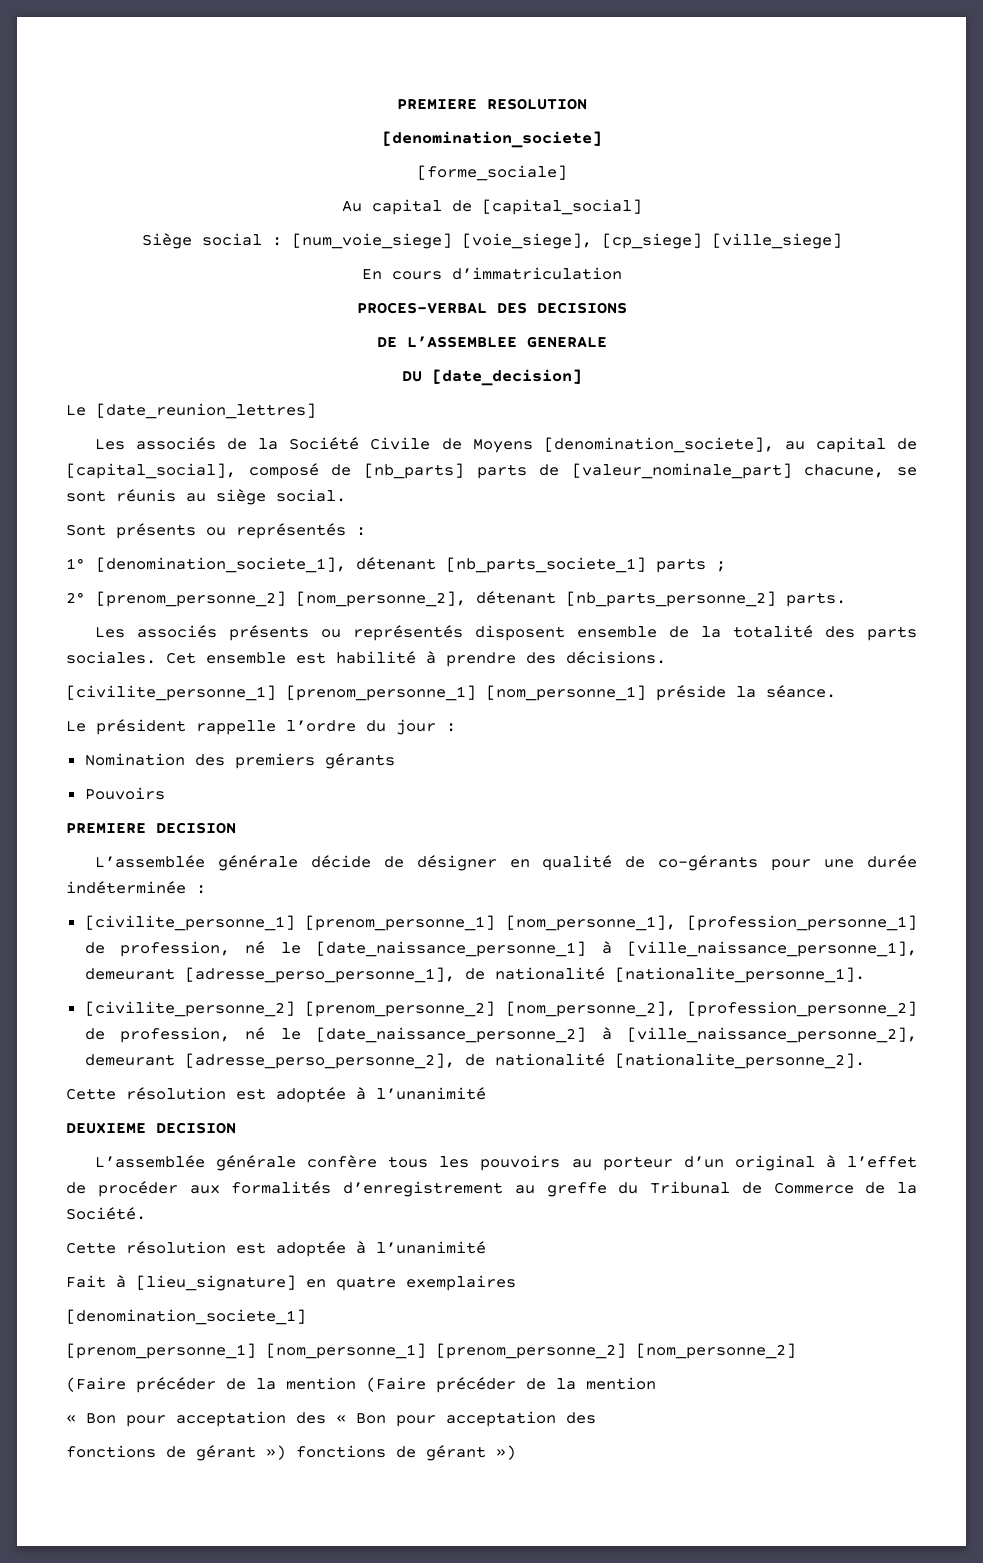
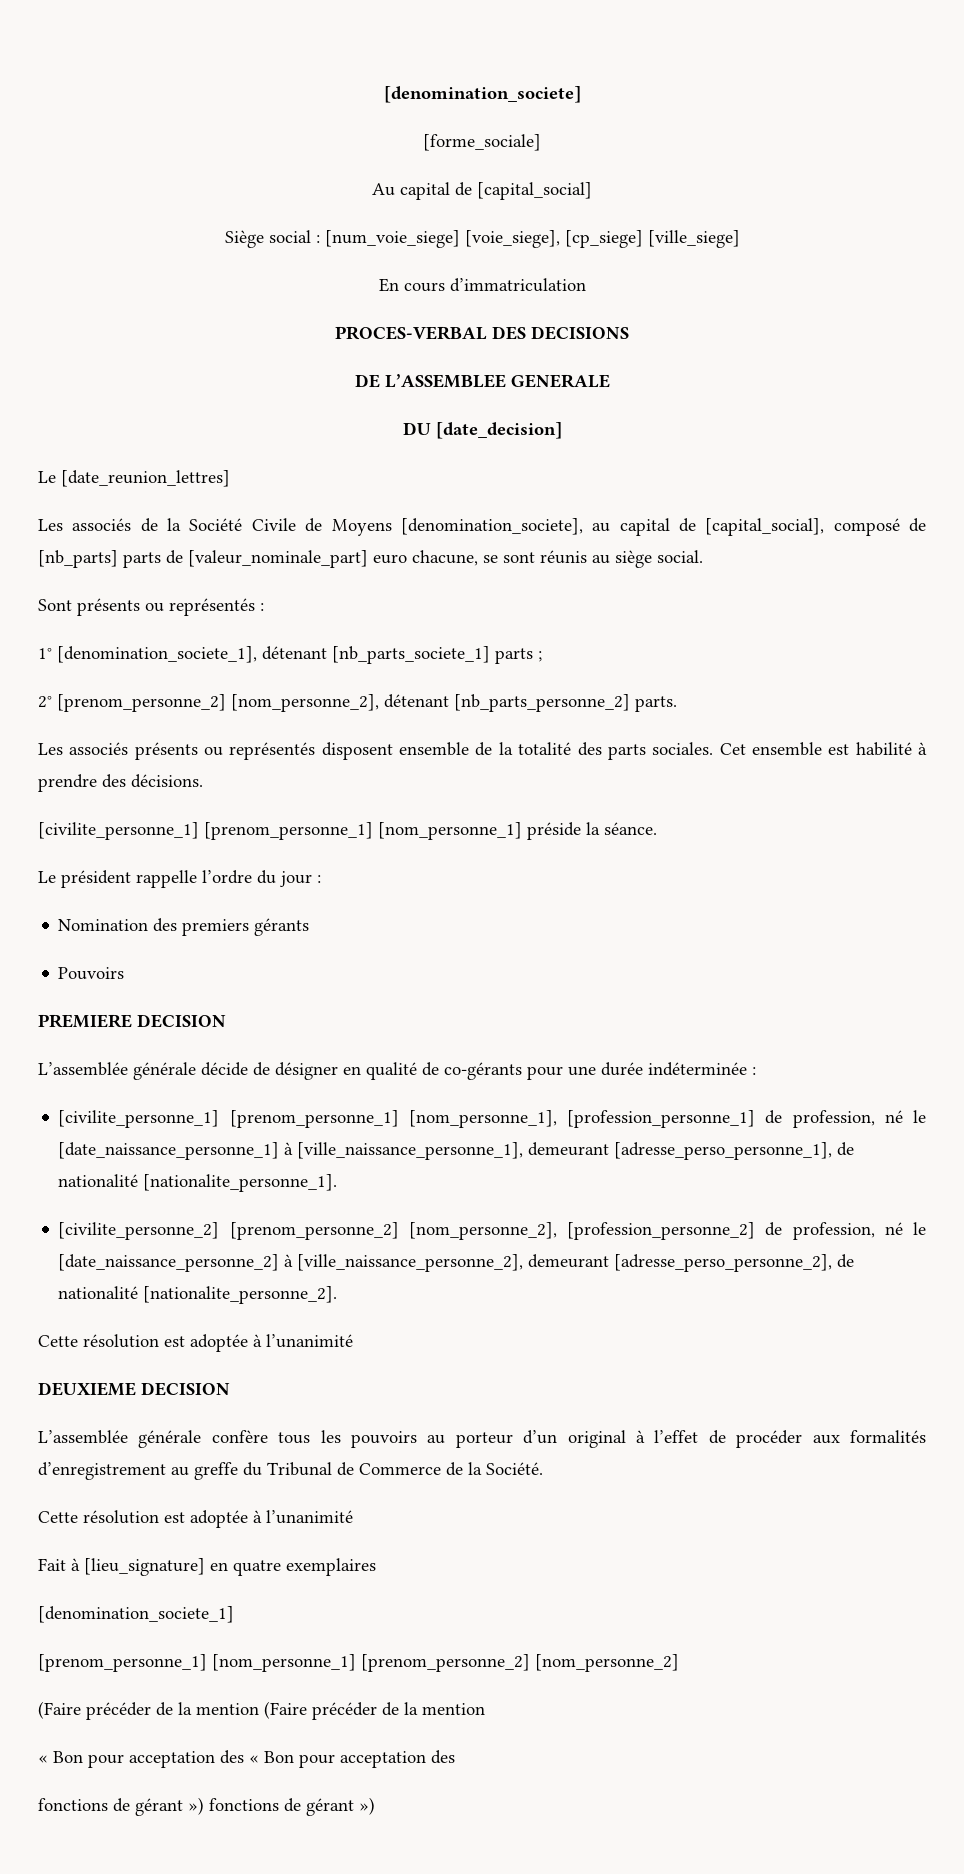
[396,98,587,110] PREMIERE RESOLUTION // -> (383, 94) none
(792, 471) none -> [373,554,407,564] euro

